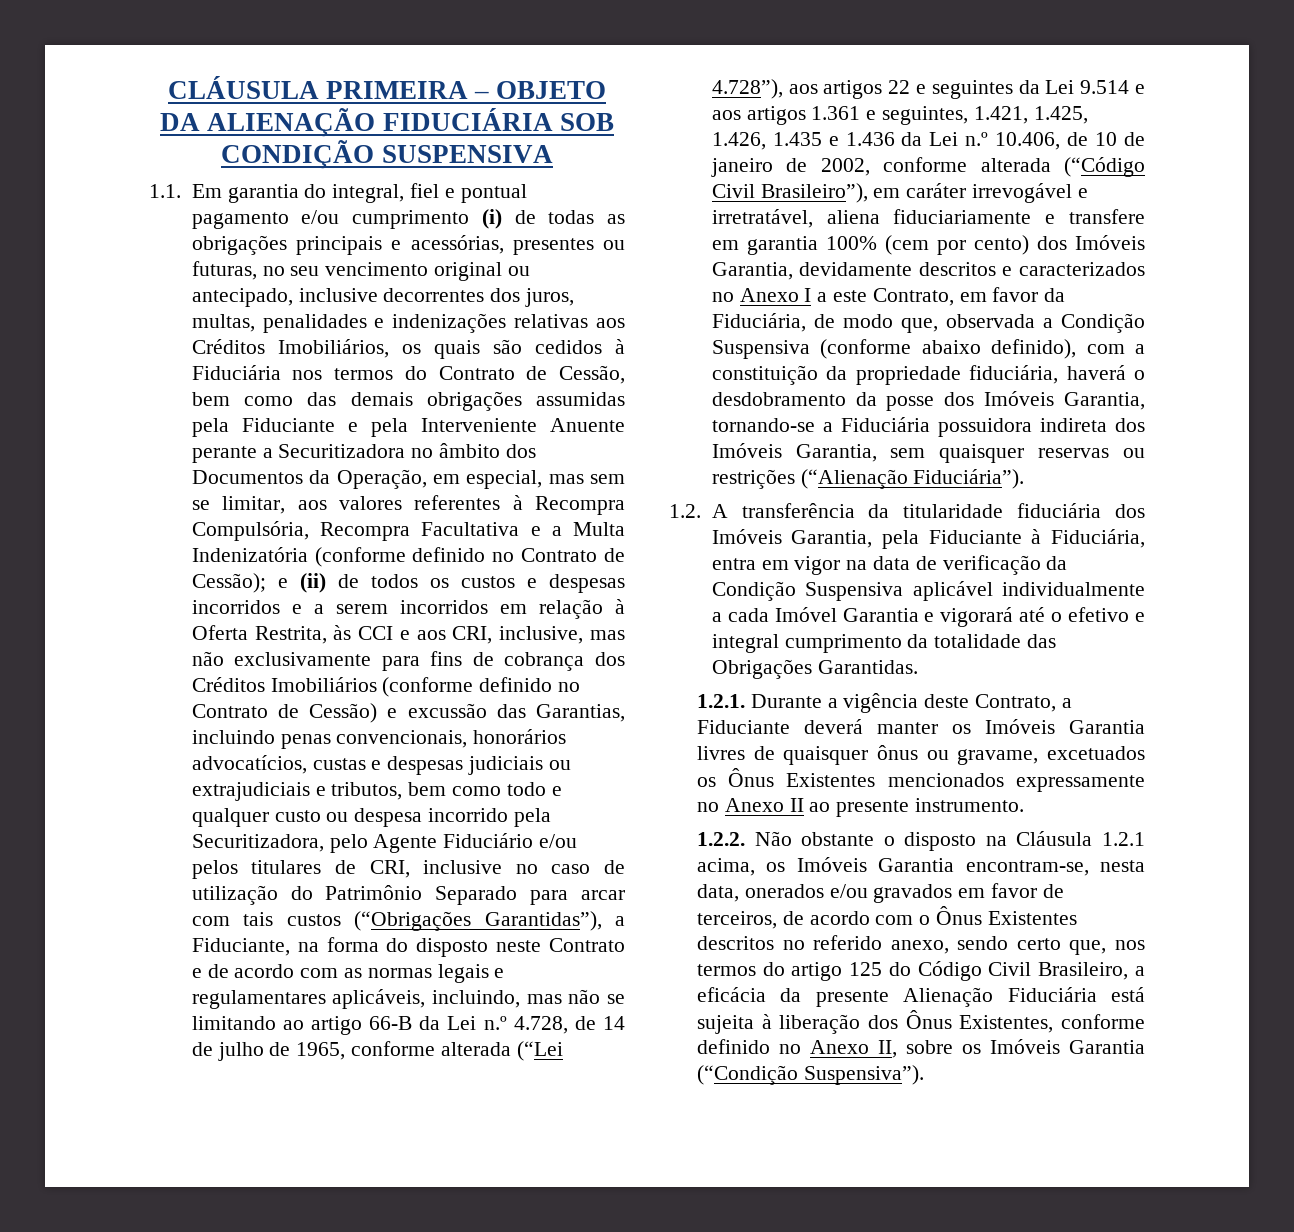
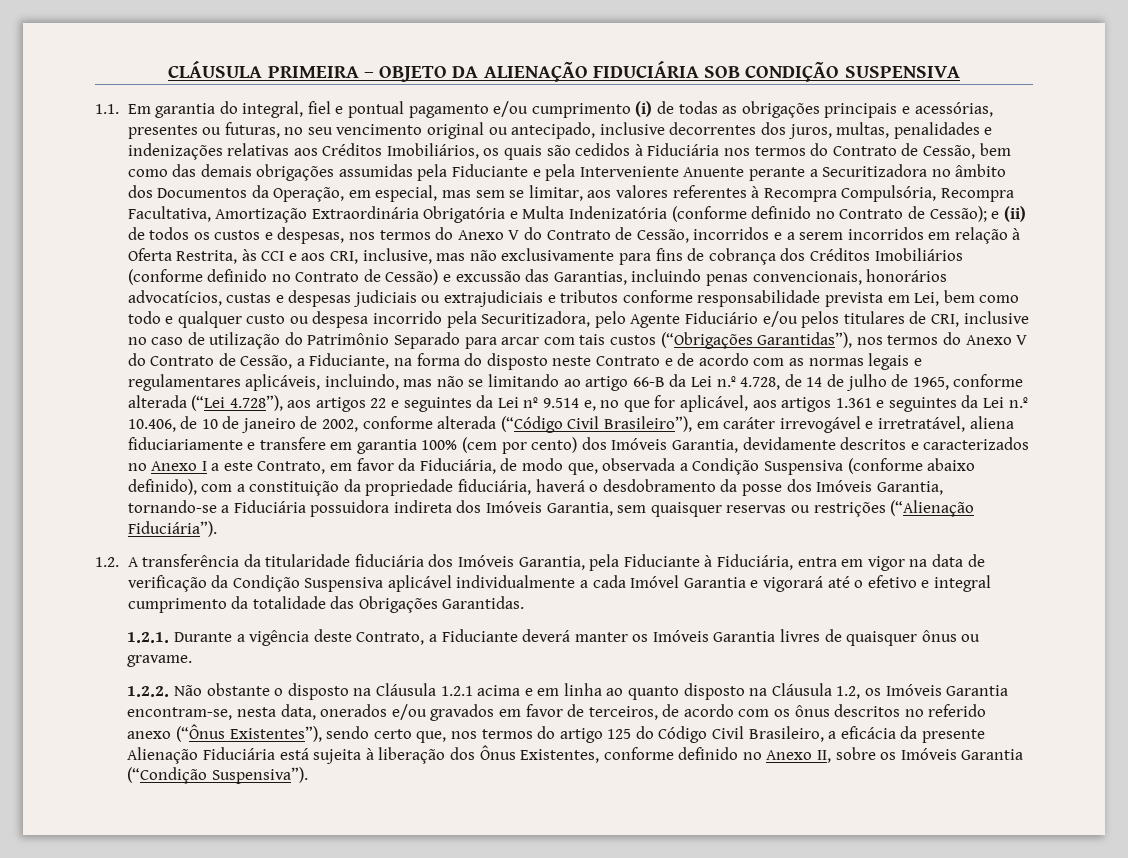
[421,522,562,536] Facultativa e a -> [127,206,518,223] Facultativa, Amortização Extraordinária Obrigatória e
[549,574,625,593] despesas -> [277,227,689,244] despesas, nos termos do Anexo V do Contrato de Cessão,
[331,782,403,800] tributos, -> [560,290,940,307] tributos conforme responsabilidade prevista em Lei,
(602, 921) none -> [856,332,1028,345] [127,353,293,369] nos termos do Anexo V do Contrato de Cessão,
[1080,80,1145,94] [711,106,1088,125] [711,132,895,150] 9.514 e aos artigos 1.361 e seguintes, 1.421, 1.425, 1.426, 1.435 e 1.436 -> [523,395,957,412] nº 9.514 e, no que for aplicável, aos artigos 1.361 e seguintes
[957,746,1145,765] [696,768,1145,792] [696,798,1024,817] gravame, excetuados os Ônus Existentes mencionados expressamente no Anexo II ao presente instrumento. -> [127,655,193,667] gravame.
[696,858,755,876] acima, -> [477,683,861,700] acima e em linha ao quanto disposto na Cláusula 1.2,
[919,906,1077,925] [696,935,949,954] o Ônus Existentes descritos no referido anexo, -> [774,704,987,717] [127,724,322,742] os ônus descritos no referido anexo (“Ônus Existentes”),

